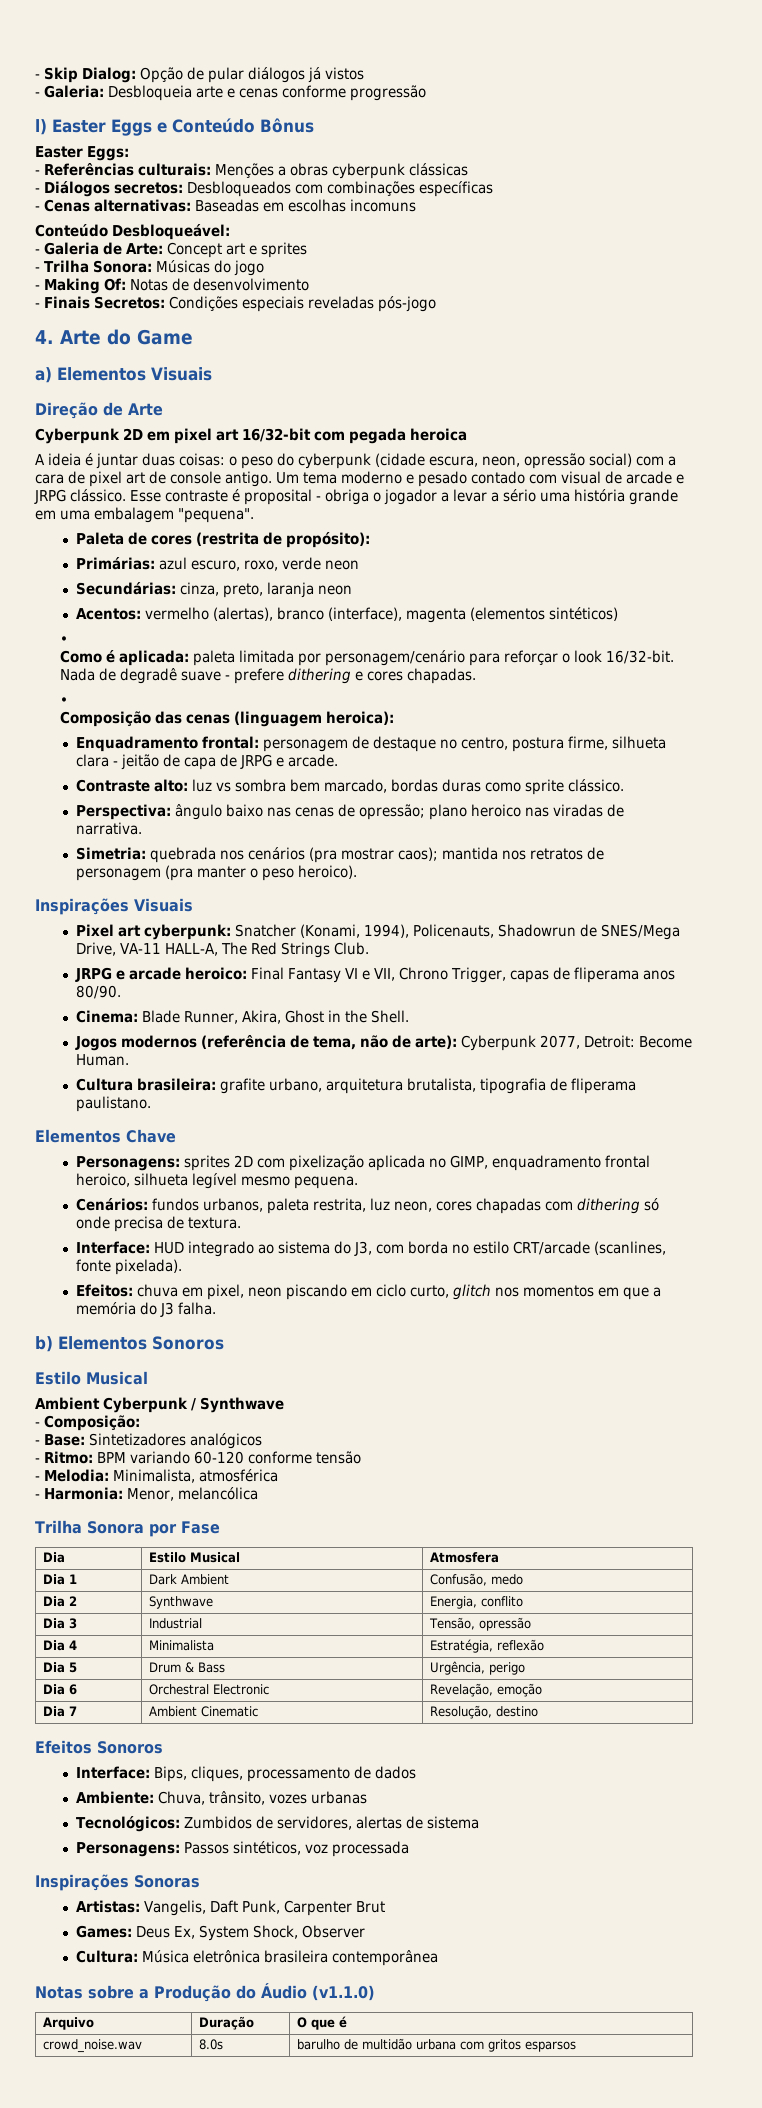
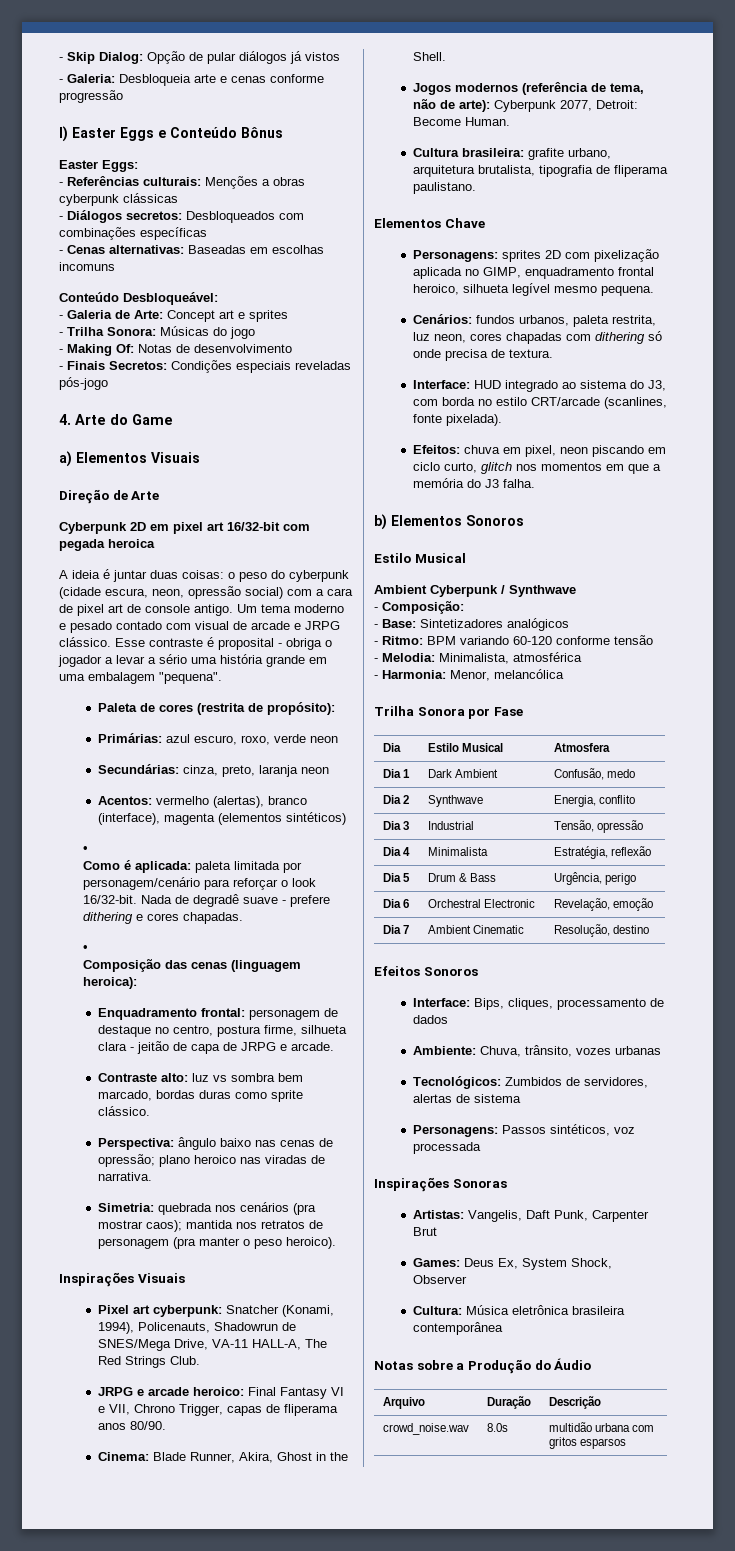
[312,1985,375,2001] (v1.1.0) -> (592, 1364) none
[297,2016,348,2030] O que é -> [548,1396,601,1409] Descrição
[297,2039,359,2050] barulho de -> (508, 1427) none

